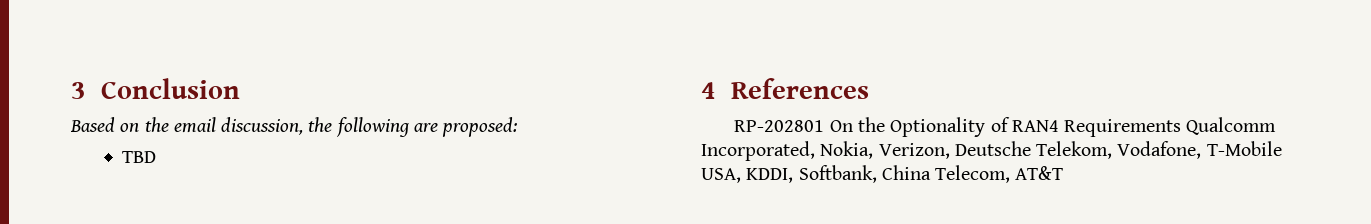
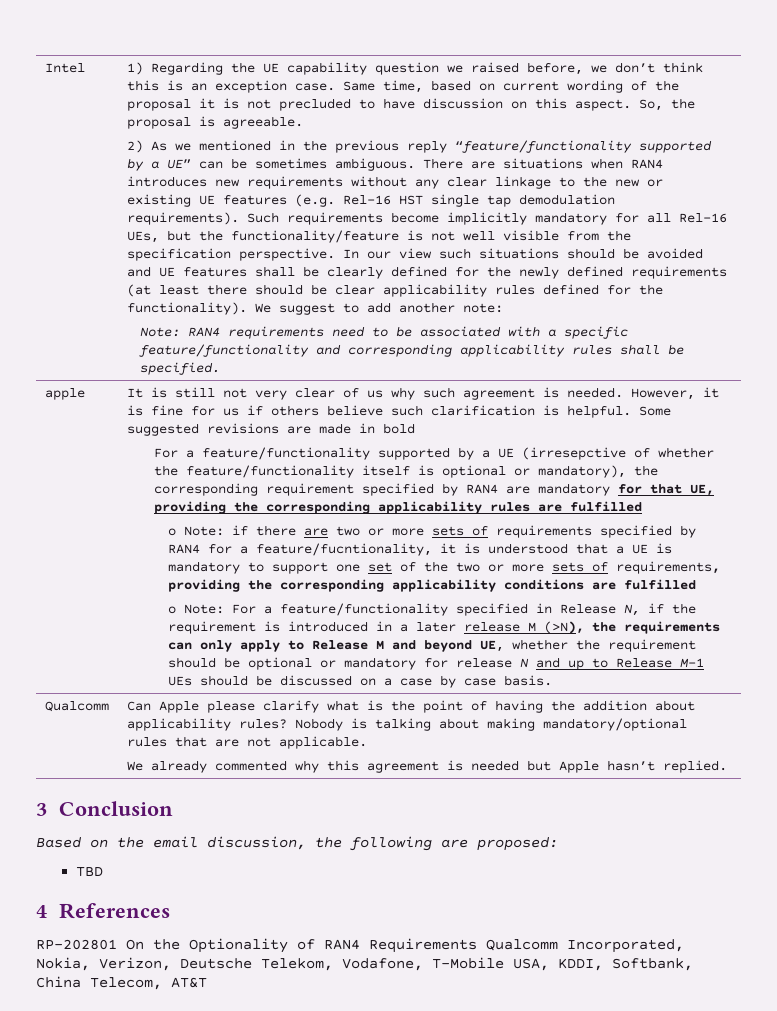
(71, 90) none -> [44,63,85,73] [126,62,703,75] [126,80,679,93] [126,98,695,111] [126,116,303,129] [126,140,712,153] [126,158,663,171] [126,176,663,189] [126,194,615,207] [126,212,727,225] [126,230,631,243] [126,248,703,261] [126,266,727,279] [126,284,663,297] [126,302,503,315] [140,326,629,339] [139,344,685,357] [140,362,221,375] [44,388,85,400] [126,387,719,400] [126,405,671,418] [126,423,415,436] [154,447,715,460] [154,465,659,478] [154,483,715,496] [154,501,643,514] [167,525,696,538] [167,543,672,556] [167,561,720,574] [167,579,696,592] [167,603,696,616] [167,621,720,634] [167,639,696,652] [167,657,704,670] [167,675,552,688] [44,701,109,712] [126,700,695,713] [126,718,687,731] [126,736,367,749] [126,760,727,773] Intel | 1) Regarding the UE capability question we raised before, we don’t think this is an exception case. Same time, based on current wording of the proposal it is not precluded to have discussion on this aspect. So, the proposal is agreeable. // 2) As we mentioned in the previous reply “feature/functionality supported by a UE” can be sometimes ambiguous. There are situations when RAN4 introduces new requirements without any clear linkage to the new or existing UE features (e.g. Rel-16 HST single tap demodulation requirements). Such requirements become implicitly mandatory for all Rel-16 UEs, but the functionality/feature is not well visible from the specification perspective. In our view such situations should be avoided and UE features shall be clearly defined for the newly defined requirements (at least there should be clear applicability rules defined for the functionality). We suggest to add another note: // Note: RAN4 requirements need to be associated with a specific feature/functionality and corresponding applicability rules shall be specified. // apple | It is still not very clear of us why such agreement is needed. However, it is fine for us if others believe such clarification is helpful. Some suggested revisions are made in bold // For a feature/functionality supported by a UE (irresepctive of whether the feature/functionality itself is optional or mandatory), the corresponding requirement specified by RAN4 are mandatory for that UE, providing the corresponding applicability rules are fulfilled // o Note: if there are two or more sets of requirements specified by RAN4 for a feature/fucntionality, it is understood that a UE is mandatory to support one set of the two or more sets of requirements, providing the corresponding applicability conditions are fulfilled // o Note: For a feature/functionality specified in Release N, if the requirement is introduced in a later release M (>N), the requirements can only apply to Release M and beyond UE, whether the requirement should be optional or mandatory for release N and up to Release M-1 UEs should be discussed on a case by case basis. // Qualcomm | Can Apple please clarify what is the point of having the addition about applicability rules? Nobody is talking about making mandatory/optional rules that are not applicable. // We already commented why this agreement is needed but Apple hasn’t replied. //

